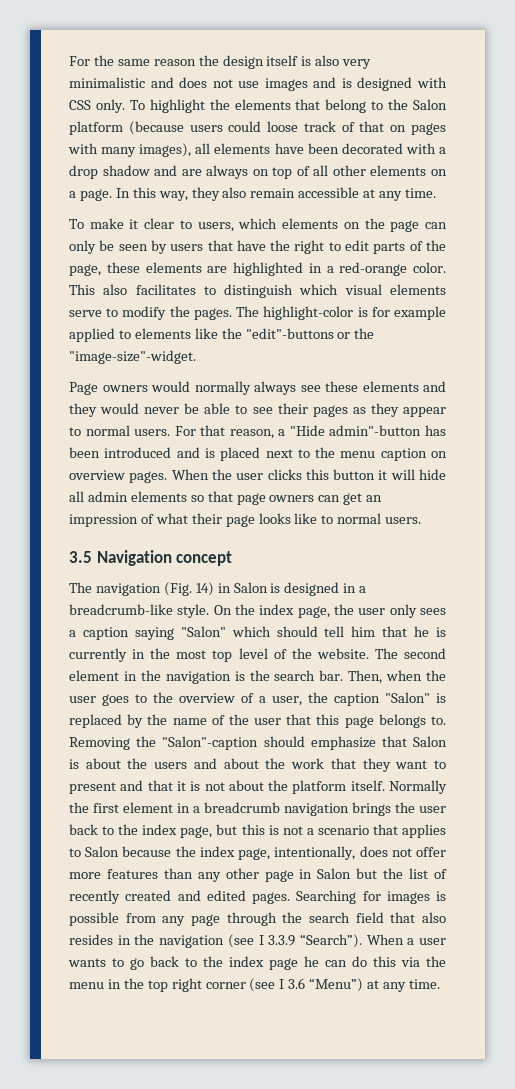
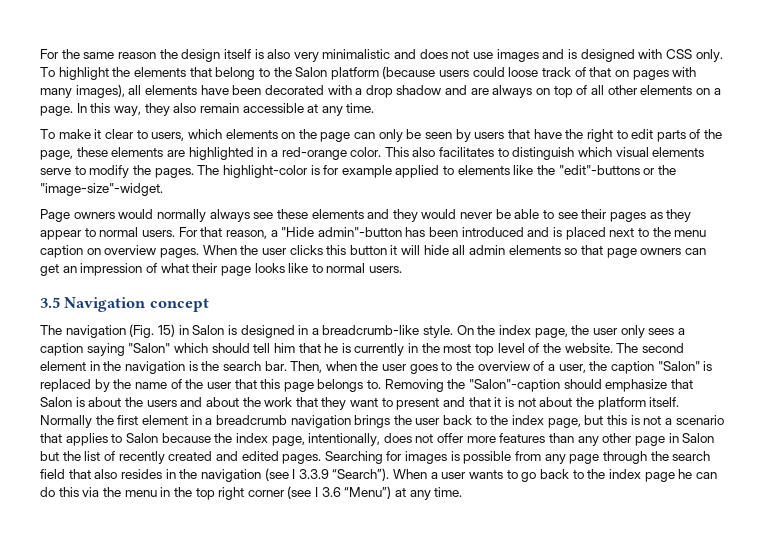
[195,582,214,596] 14) -> [157,324,175,337] 15)

